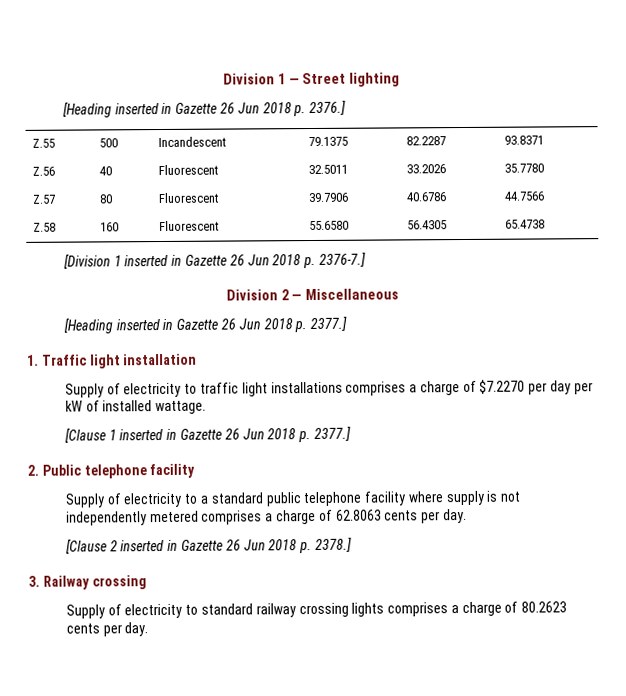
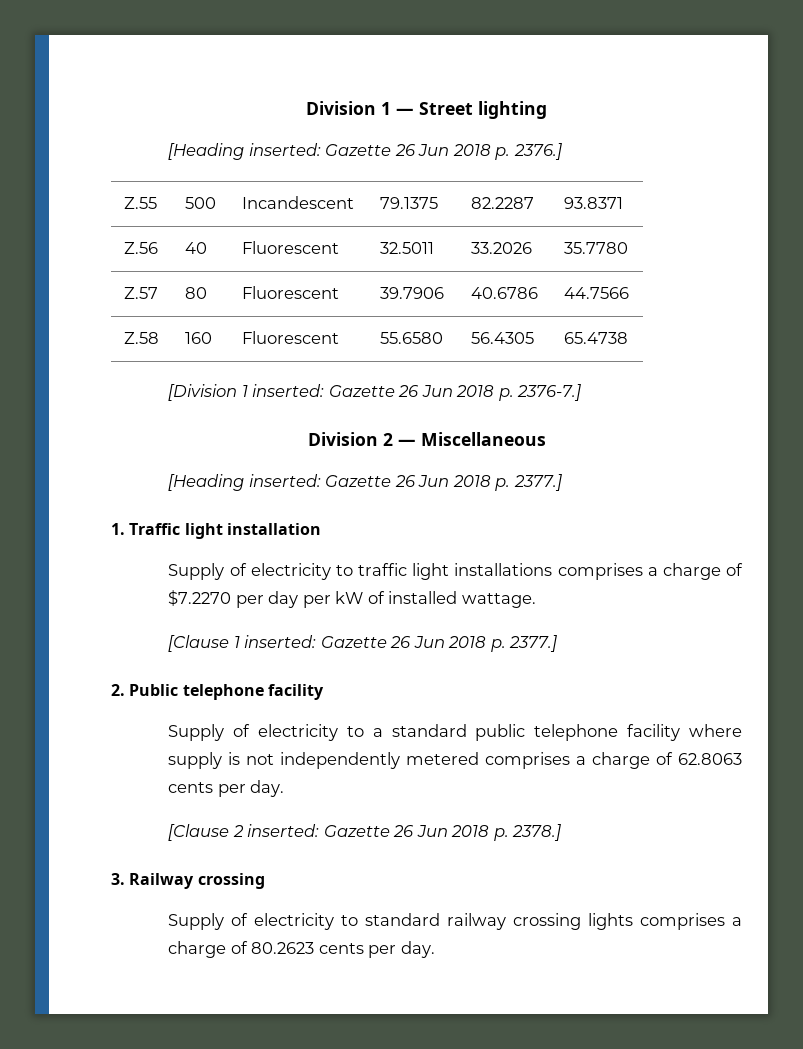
[114,102,173,115] inserted in -> [248,143,321,156] inserted:
[124,254,183,267] inserted in -> [252,384,325,397] inserted:
[115,318,174,331] inserted in -> [248,474,321,487] inserted:
[119,428,178,441] inserted in -> [244,635,317,648] inserted:
[120,539,179,552] inserted in -> [247,824,320,837] inserted:

